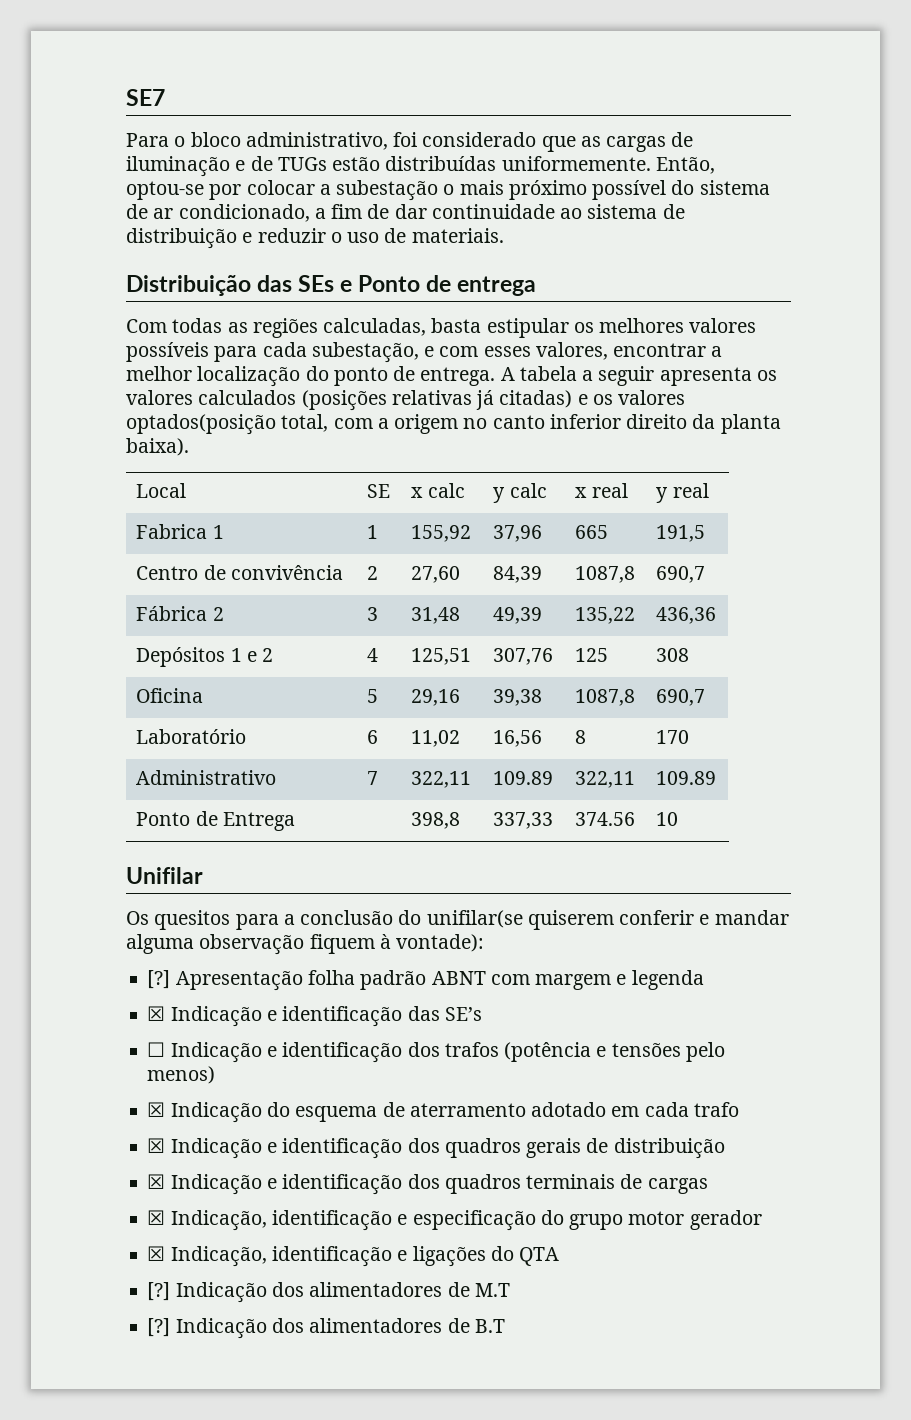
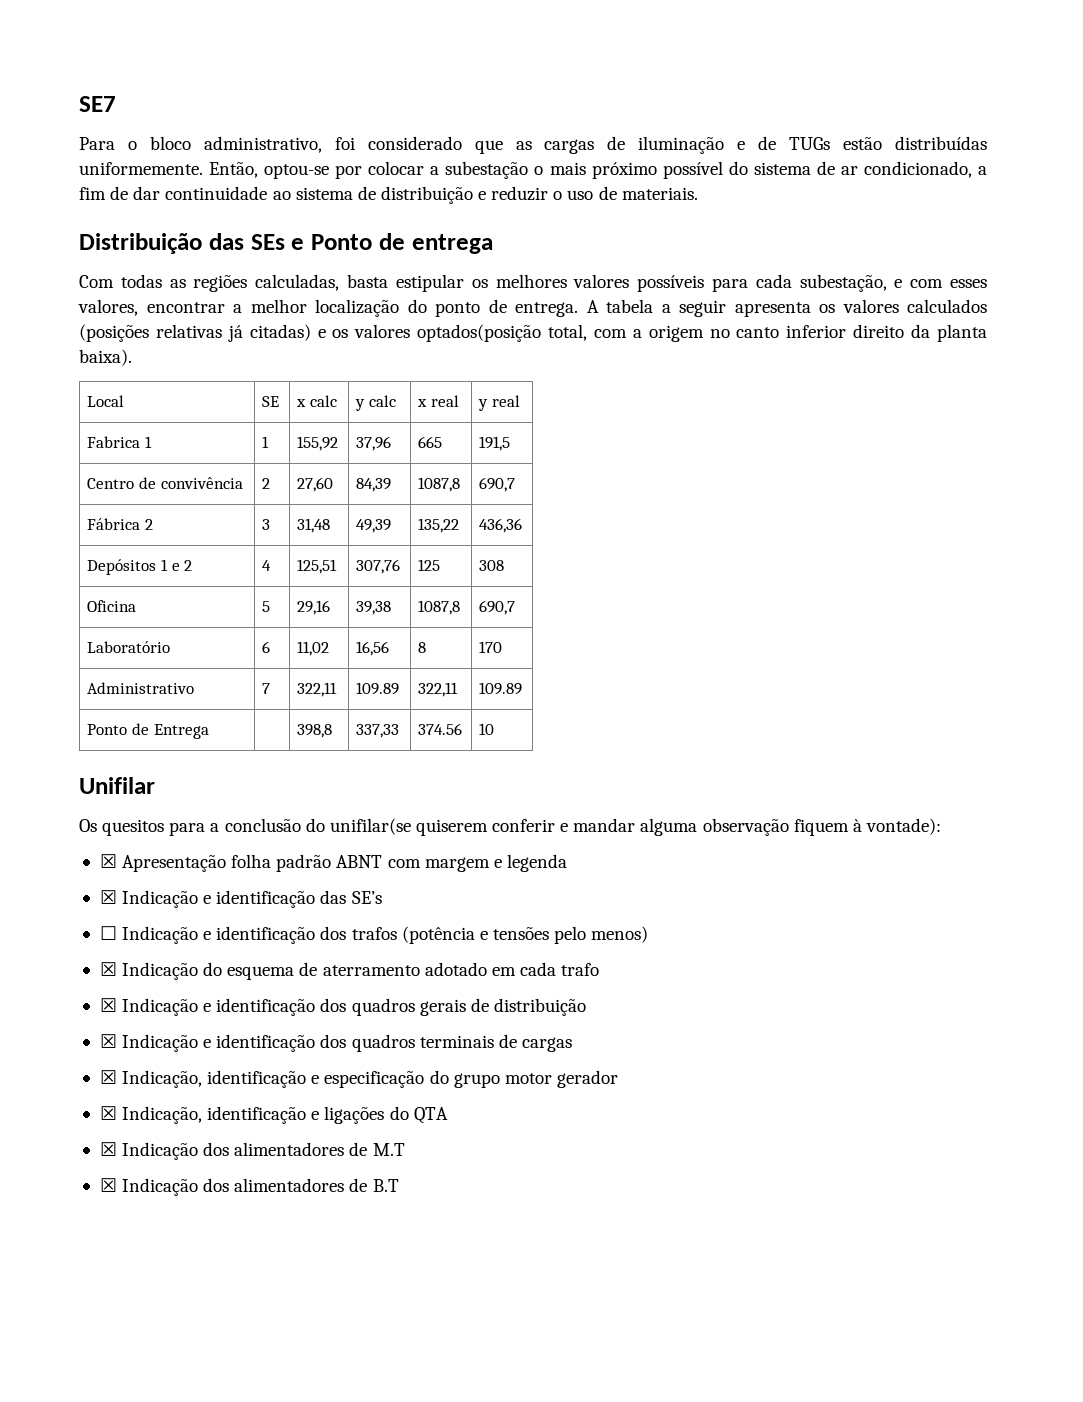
[147,970,171,989] [?] -> [99,854,117,868] ☒
[147,1282,171,1301] [?] -> [99,1142,117,1156] ☒
[147,1318,171,1337] [?] -> [99,1178,117,1192] ☒

